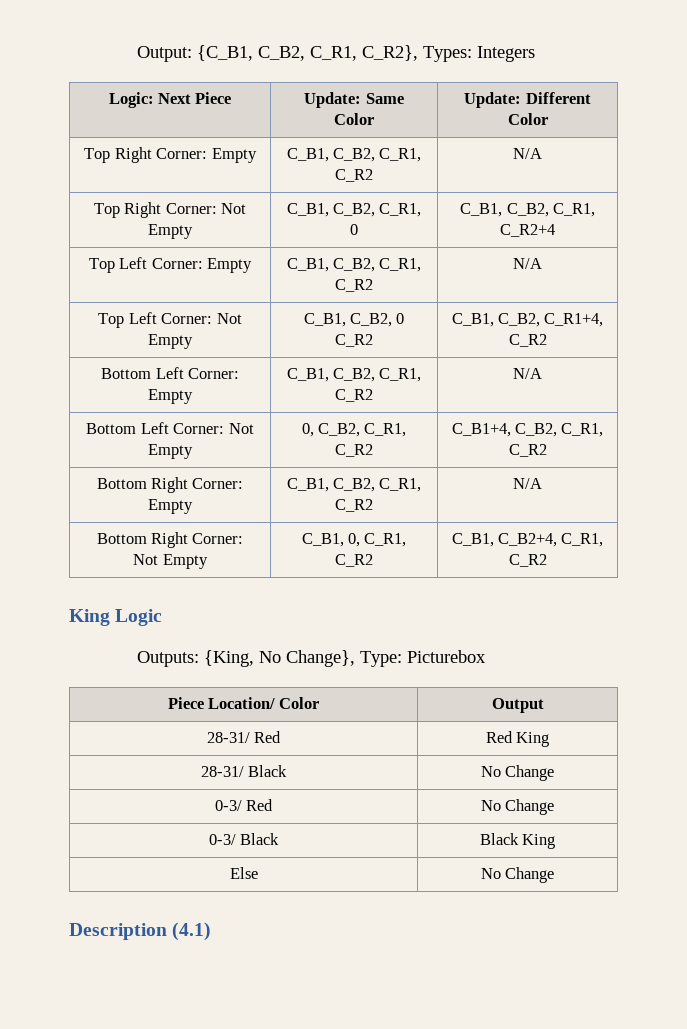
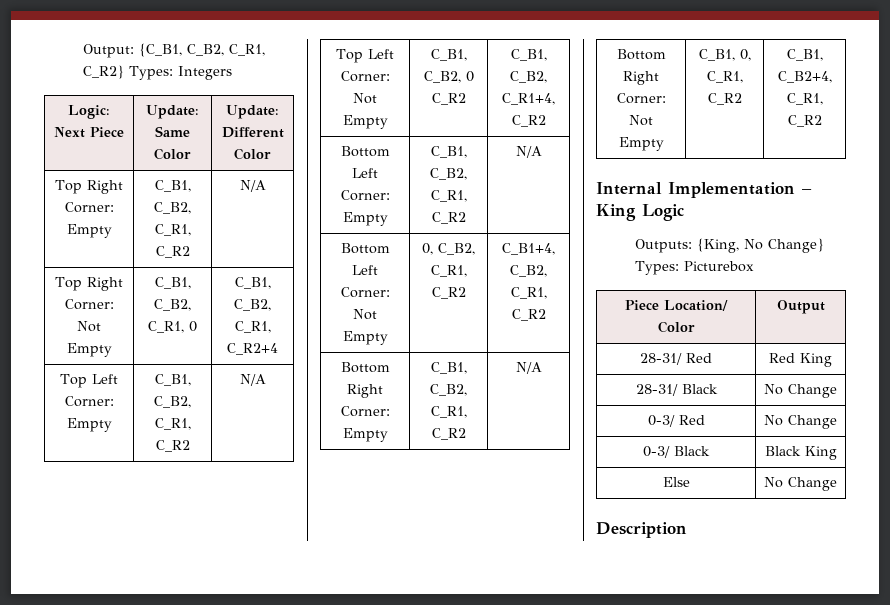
[361,45,418,61] C_R2}, -> [83,65,125,79] C_R2}
(547, 560) none -> [596,182,812,198] Internal Implementation –
[285,650,402,667] Change}, Type: -> [768,238,825,253] [635,261,680,275] Change} Types:
[172,922,212,941] (4.1) -> (687, 530) none

